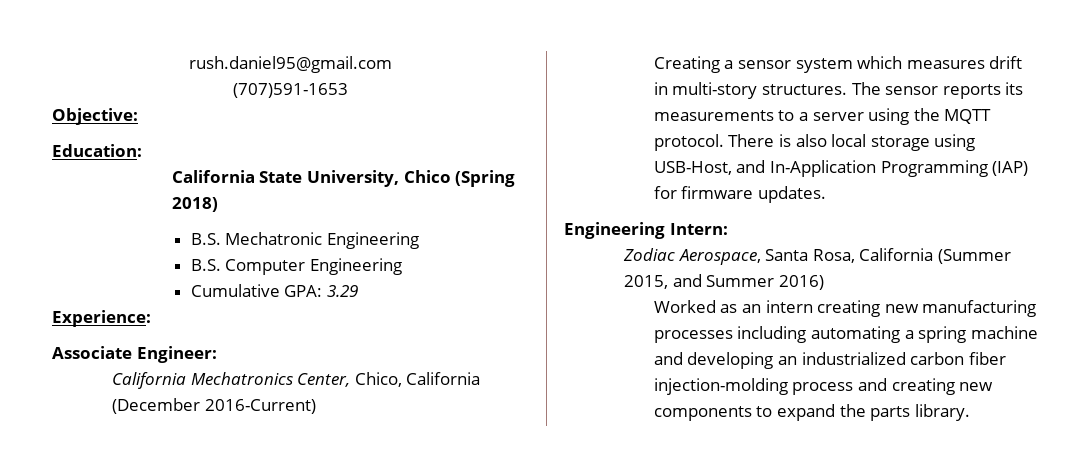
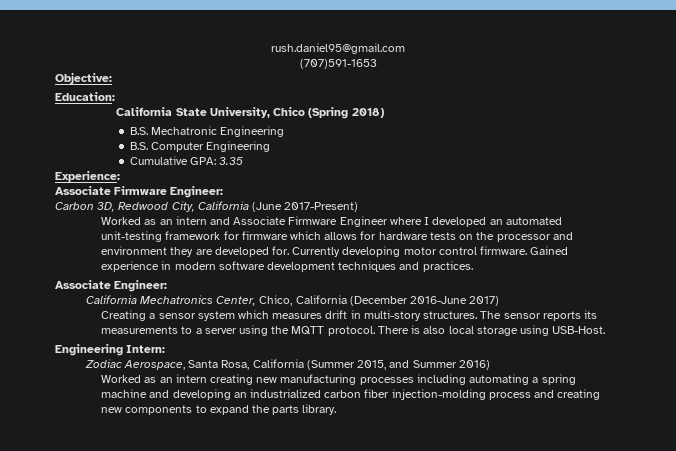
[326,285,358,297] 3.29 -> [219,157,244,165] 3.35
(151, 318) none -> [55,186,224,198] [55,201,359,212] [101,216,562,227] [101,231,573,242] [101,246,569,257] [101,261,473,272] // Associate Firmware Engineer: // Carbon 3D, Redwood City, California (June 2017-Present) // Worked as an intern and Associate Firmware Engineer where I developed an automated unit-testing framework for firmware which allows for hardware tests on the processor and environment they are developed for. Currently developing motor control firmware. Gained experience in modern software development techniques and practices.
[204,399,316,414] 2016-Current) -> [410,296,500,306] 2016-June 2017)
[653,160,1029,177] [653,186,827,203] USB-Host, and In-Application Programming (IAP) for firmware updates. -> [552,326,606,334] USB-Host.

